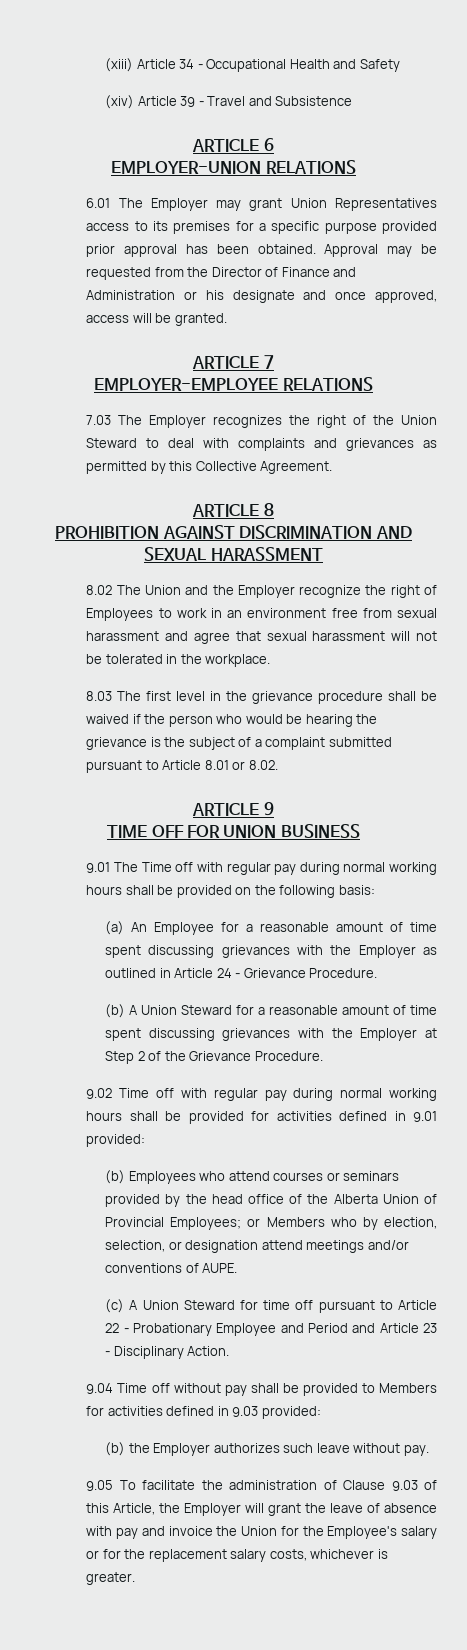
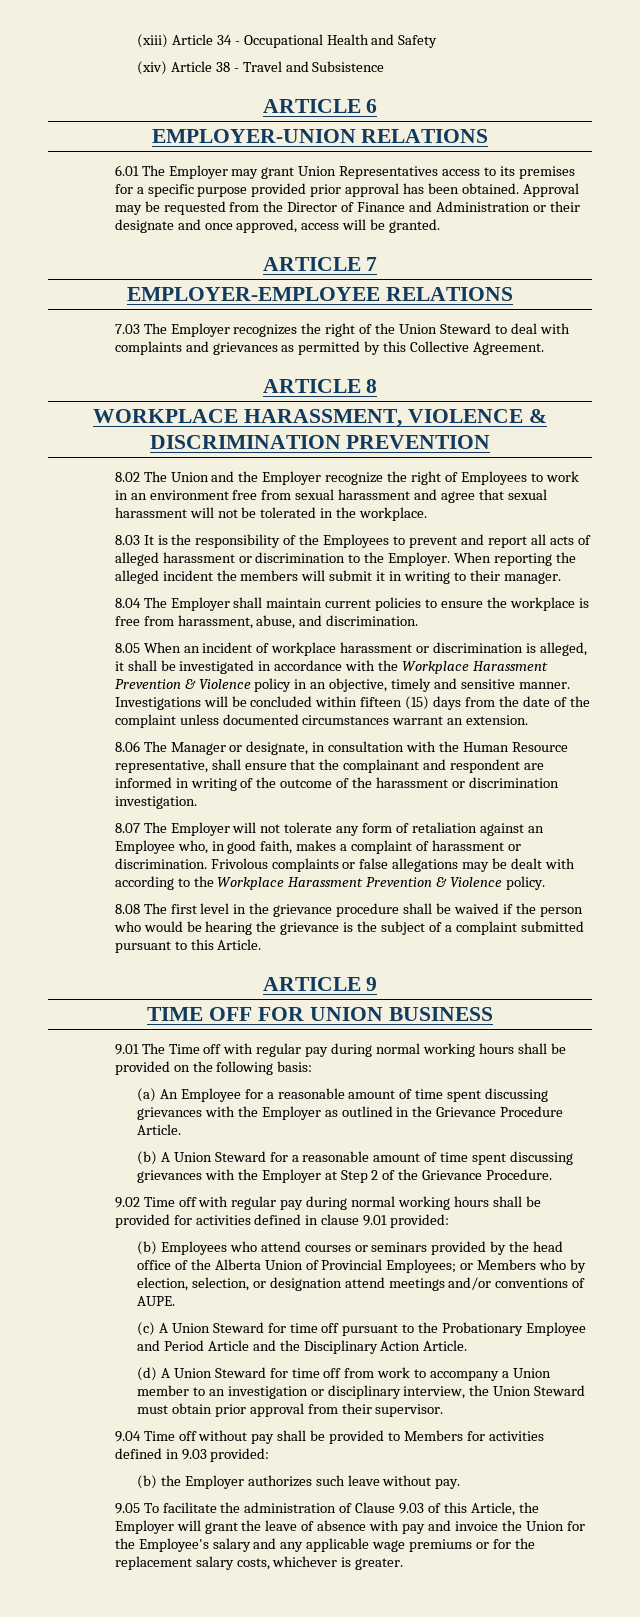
[180,96,196,107] 39 -> [215,62,230,72] 38
[205,290,224,300] his -> [549,201,580,212] their
[55,525,412,539] [144,547,323,561] PROHIBITION AGAINST DISCRIMINATION AND SEXUAL HARASSMENT -> [93,409,547,427] [149,435,491,449] WORKPLACE HARASSMENT, VIOLENCE & DISCRIMINATION PREVENTION
(113, 696) none -> [143,534,591,548] [114,552,576,566] [114,570,561,584] [114,597,589,611] [114,615,419,629] [114,642,587,656] [114,660,548,674] [114,678,570,692] [114,696,590,710] [114,714,529,728] [114,741,568,755] [114,759,545,773] [114,777,559,791] [114,796,197,809] [114,822,544,836] [114,840,521,854] [114,858,575,872] [114,876,546,890] [114,904,140,914] It is the responsibility of the Employees to prevent and report all acts of alleged harassment or discrimination to the Employer. When reporting the alleged incident the members will submit it in writing to their manager. // 8.04 The Employer shall maintain current policies to ensure the workplace is free from harassment, abuse, and discrimination. // 8.05 When an incident of workplace harassment or discrimination is alleged, it shall be investigated in accordance with the Workplace Harassment Prevention & Violence policy in an objective, timely and sensitive manner. Investigations will be concluded within fifteen (15) days from the date of the complaint unless documented circumstances warrant an extension. // 8.06 The Manager or designate, in consultation with the Human Resource representative, shall ensure that the complainant and respondent are informed in writing of the outcome of the harassment or discrimination investigation. // 8.07 The Employer will not tolerate any form of retaliation against an Employee who, in good faith, makes a complaint of harassment or discrimination. Frivolous complaints or false allegations may be dealt with according to the Workplace Harassment Prevention & Violence policy. // 8.08
[162,760,278,770] Article 8.01 or 8.02. -> [190,939,262,950] this Article.
[174,968,378,978] Article 24 - Grievance Procedure. -> [412,1106,564,1117] [136,1124,181,1135] the Grievance Procedure Article.
(406, 1116) none -> [321,1214,360,1225] clause
[398,1300,438,1310] [105,1323,129,1333] Article 22 - -> [418,1322,439,1333] the
[352,1323,437,1333] [105,1346,230,1359] and Article 23 - Disciplinary Action. -> [207,1340,468,1354] [136,1367,551,1381] [136,1385,586,1399] [136,1403,444,1417] Article and the Disciplinary Action Article. // (d) A Union Steward for time off from work to accompany a Union member to an investigation or disciplinary interview, the Union Steward must obtain prior approval from their supervisor.
(437, 1532) none -> [253,1538,473,1552] and any applicable wage premiums

